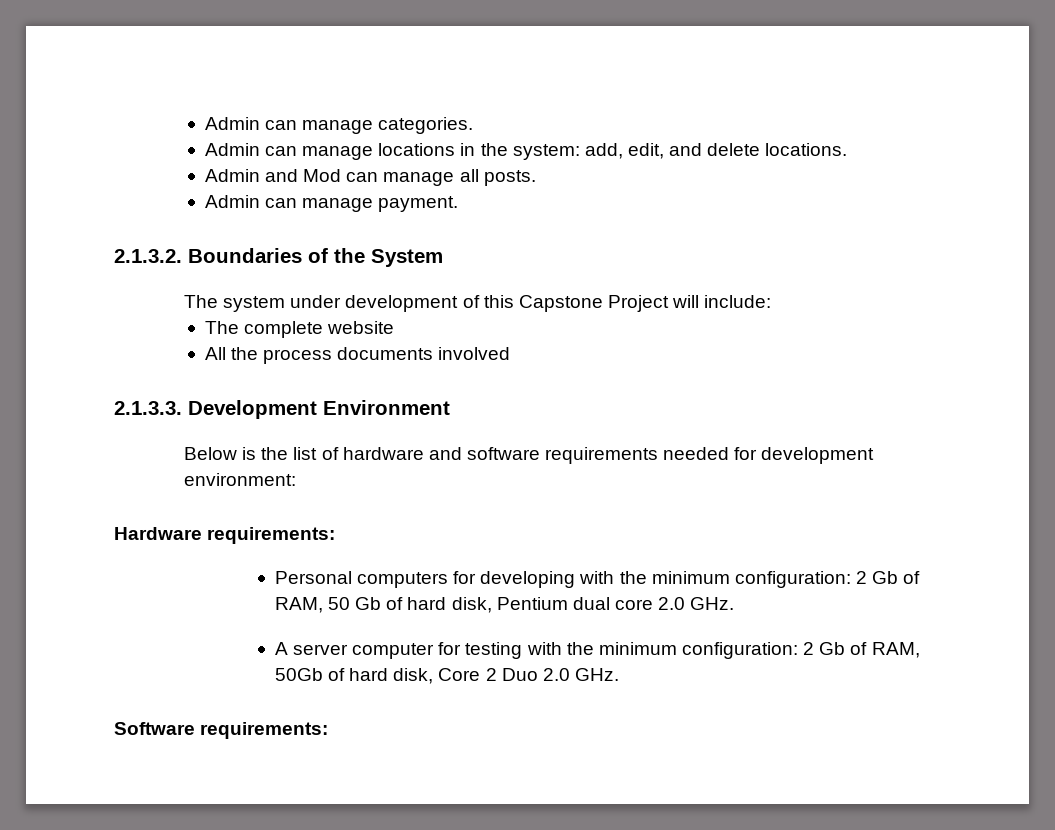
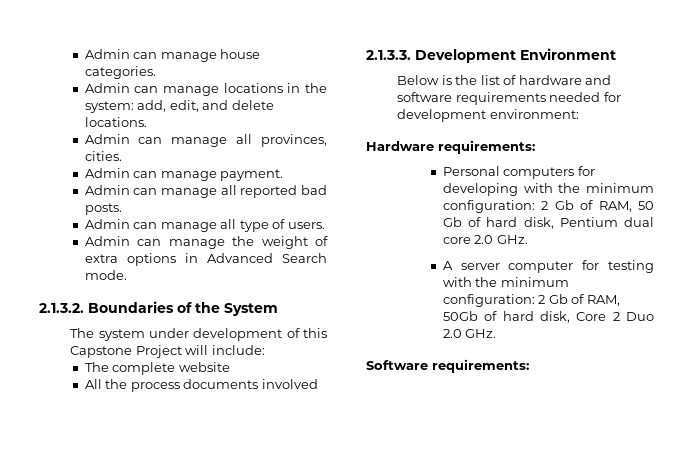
[204,117,374,134] Admin can manage -> [84,49,261,62] Admin can manage house
[265,169,536,186] [204,195,459,212] and Mod can manage all posts. // Admin can manage payment. -> [138,134,327,147] [84,151,122,161] [84,168,284,181] [84,185,327,198] [84,203,122,215] [84,219,325,232] [84,236,328,249] [84,253,327,266] [84,270,127,280] can manage all provinces, cities. // Admin can manage payment. // Admin can manage all reported bad posts. // Admin can manage all type of users. // Admin can manage the weight of extra options in Advanced Search mode.

